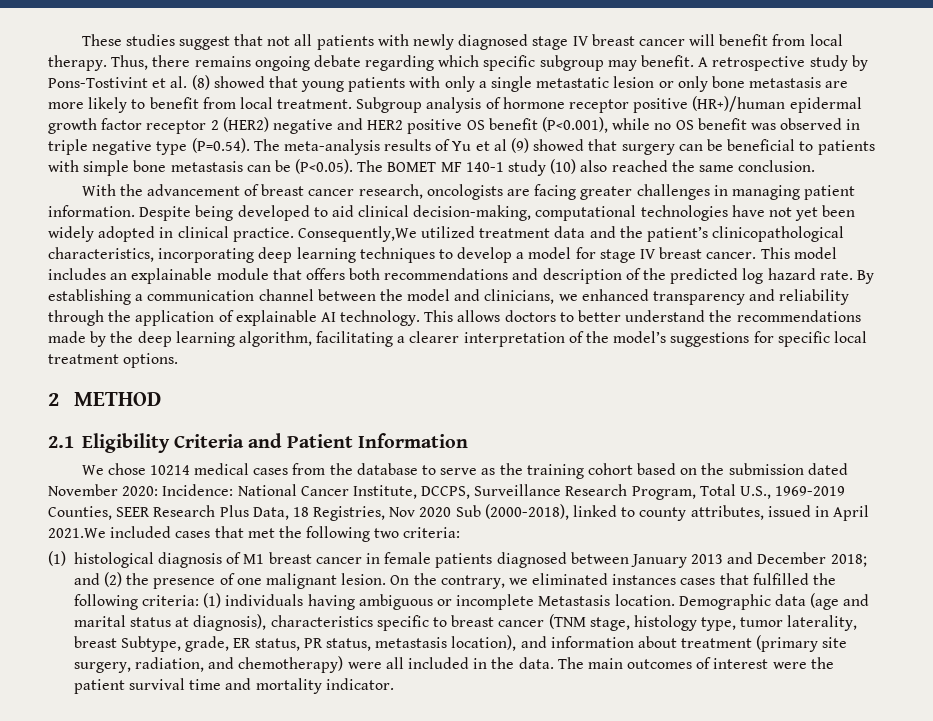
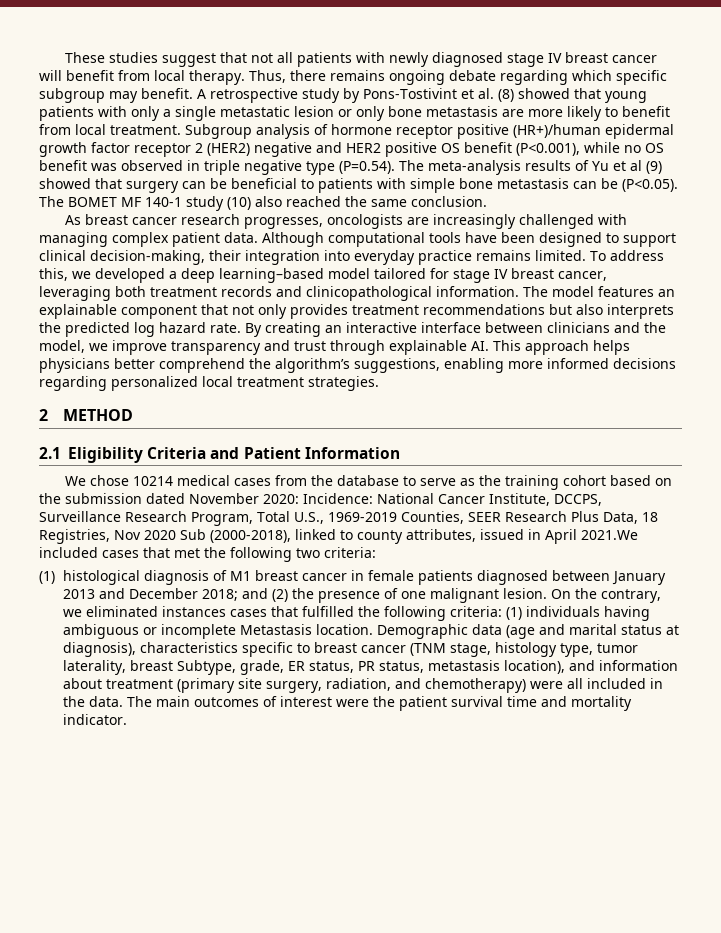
[81,184,856,200] [48,205,856,221] [48,226,845,242] [48,247,837,263] [48,268,641,284] With the advancement of breast cancer research, oncologists are facing greater challenges in managing patient information. Despite being developed to aid clinical decision-making, computational technologies have not yet been widely adopted in clinical practice. Consequently,We utilized treatment data and the patient’s clinicopathological characteristics, incorporating deep learning techniques to develop a model for stage IV breast cancer. This model includes an explainable module that offers both recommendations and description of -> [65,214,628,229] [39,232,676,247] [39,250,664,265] [39,268,607,283] [39,286,675,301] [39,304,674,319] As breast cancer research progresses, oncologists are increasingly challenged with managing complex patient data. Although computational tools have been designed to support clinical decision-making, their integration into everyday practice remains limited. To address this, we developed a deep learning–based model tailored for stage IV breast cancer, leveraging both treatment records and clinicopathological information. The model features an explainable component that not only provides treatment recommendations but also interprets
[48,289,850,305] [48,310,861,326] [48,331,830,347] establishing a communication channel between the model and clinicians, we enhanced transparency and reliability through the application of explainable AI technology. This allows doctors to better understand the recommendations made by the deep learning algorithm, facilitating a clearer interpretation of the model’s suggestions for specific -> [265,322,666,337] [39,340,630,355] [39,358,676,373] [39,376,198,391] creating an interactive interface between clinicians and the model, we improve transparency and trust through explainable AI. This approach helps physicians better comprehend the algorithm’s suggestions, enabling more informed decisions regarding personalized
[123,353,179,368] options. -> [308,376,379,391] strategies.

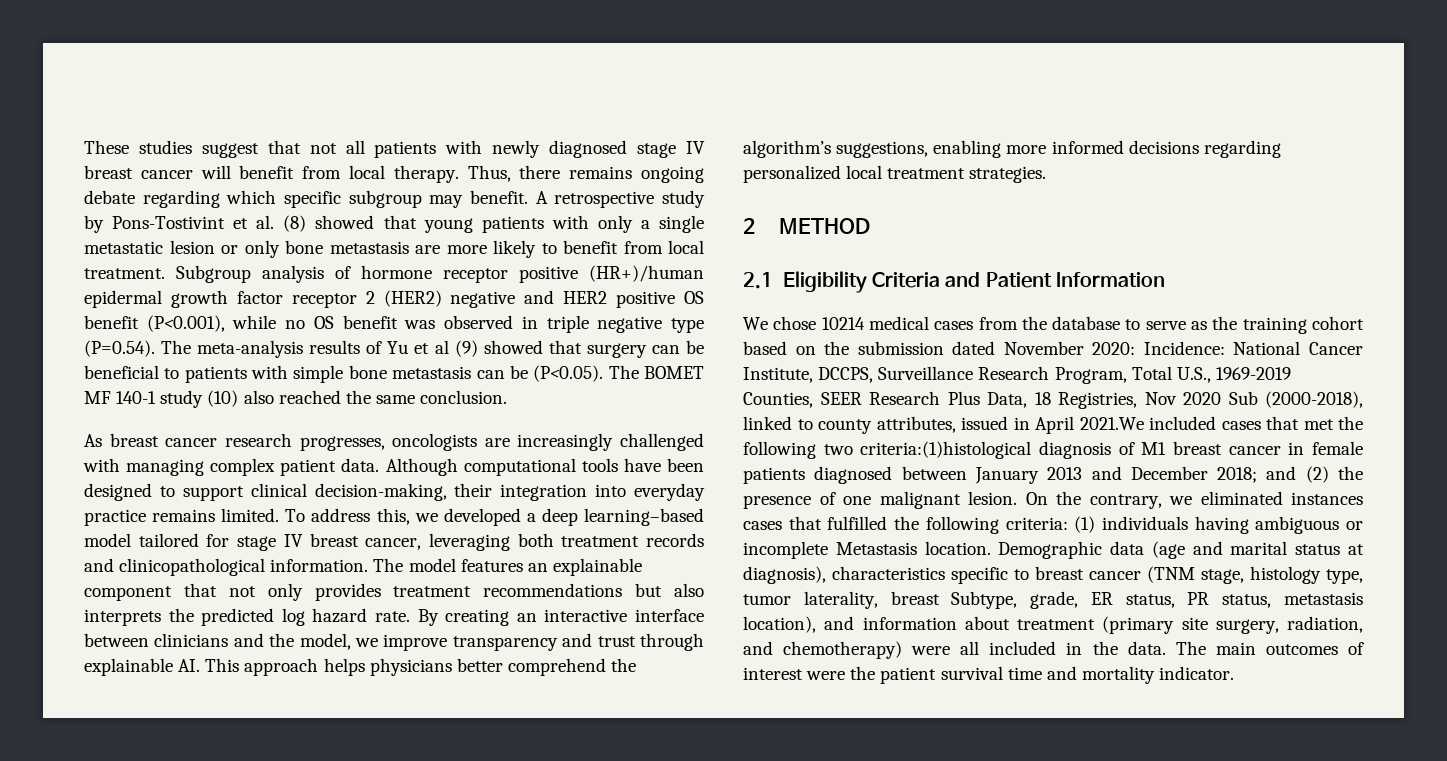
[324,547,376,558] [39,570,141,585] criteria: // (1) histological -> [860,441,1032,459] criteria:(1)histological

